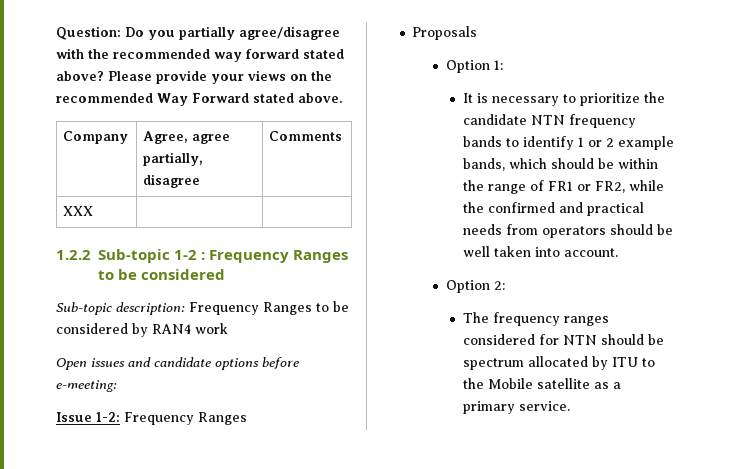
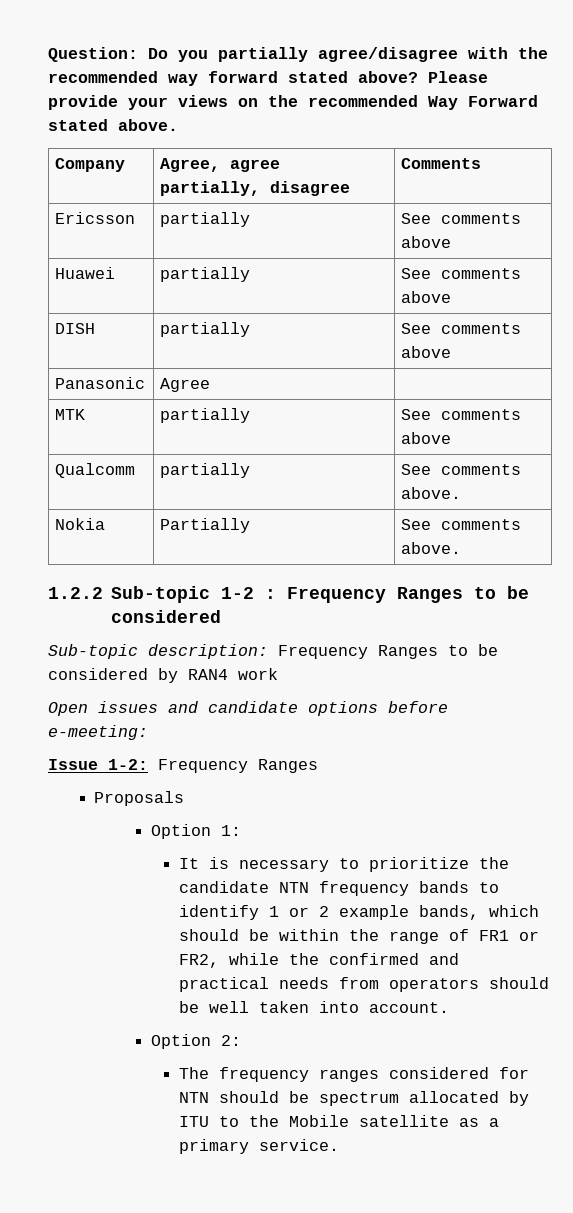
[63,206,94,216] XXX | | -> [55,212,136,224] [160,212,251,227] [401,213,522,224] [401,236,452,248] [55,267,116,279] [160,267,251,282] [401,268,522,279] [401,291,452,303] [55,323,96,334] [160,322,251,337] [401,323,522,334] [401,346,452,358] [55,377,146,389] [160,378,211,392] [55,409,86,420] [160,408,251,423] [401,409,522,420] [401,432,452,444] [55,463,136,478] [160,463,251,478] [401,464,522,475] [401,487,462,499] [55,518,106,530] [160,518,251,533] [401,519,522,530] [401,542,462,554] Ericsson | partially | See comments above // Huawei | partially | See comments above // DISH | partially | See comments above // Panasonic | Agree | // MTK | partially | See comments above // Qualcomm | partially | See comments above. // Nokia | Partially | See comments above.

